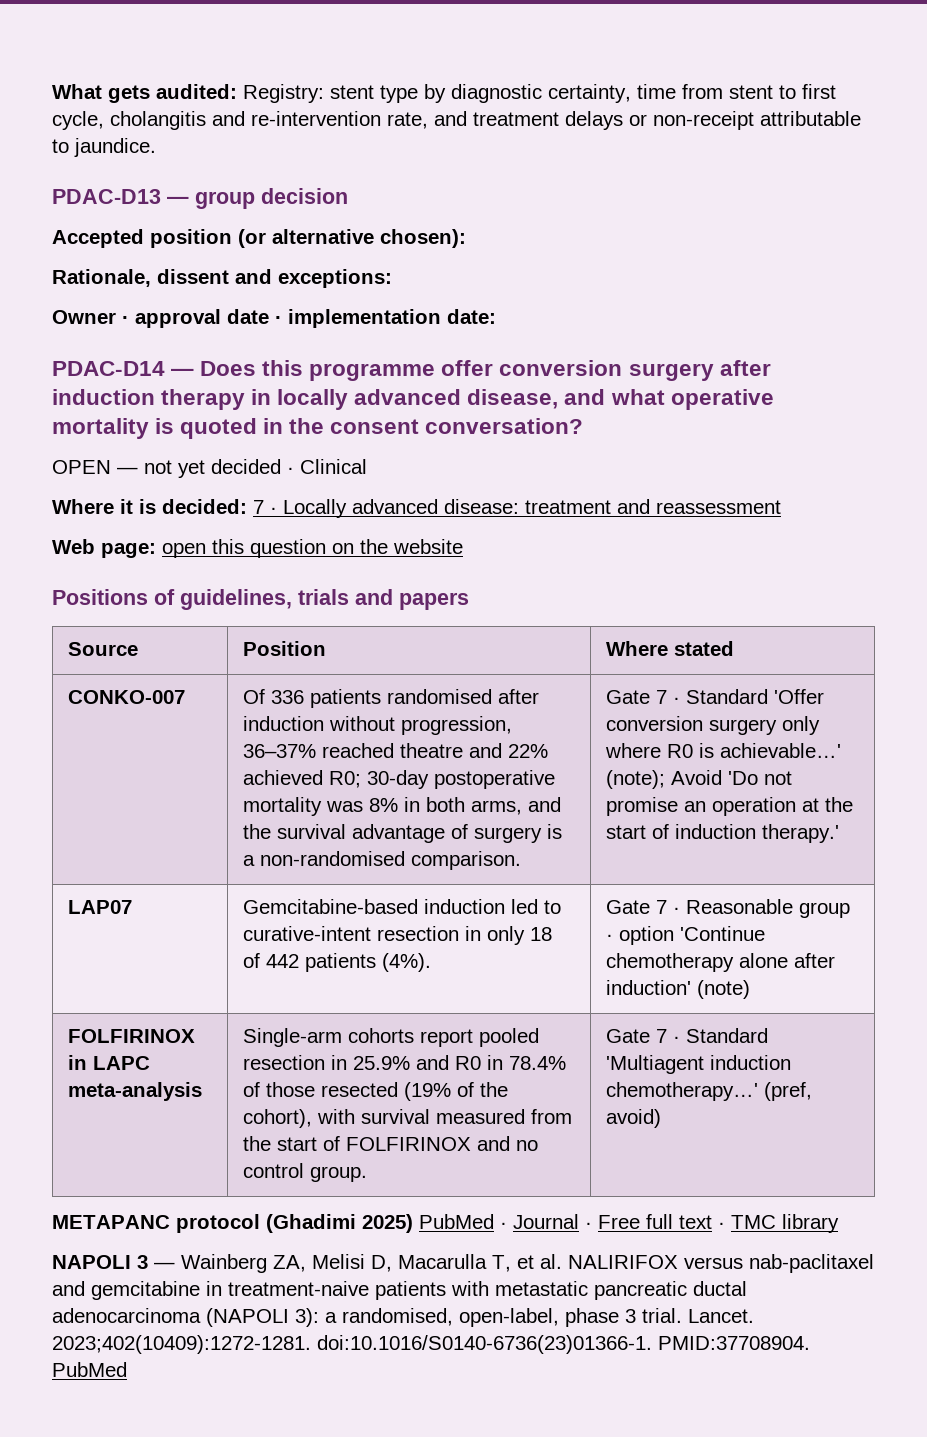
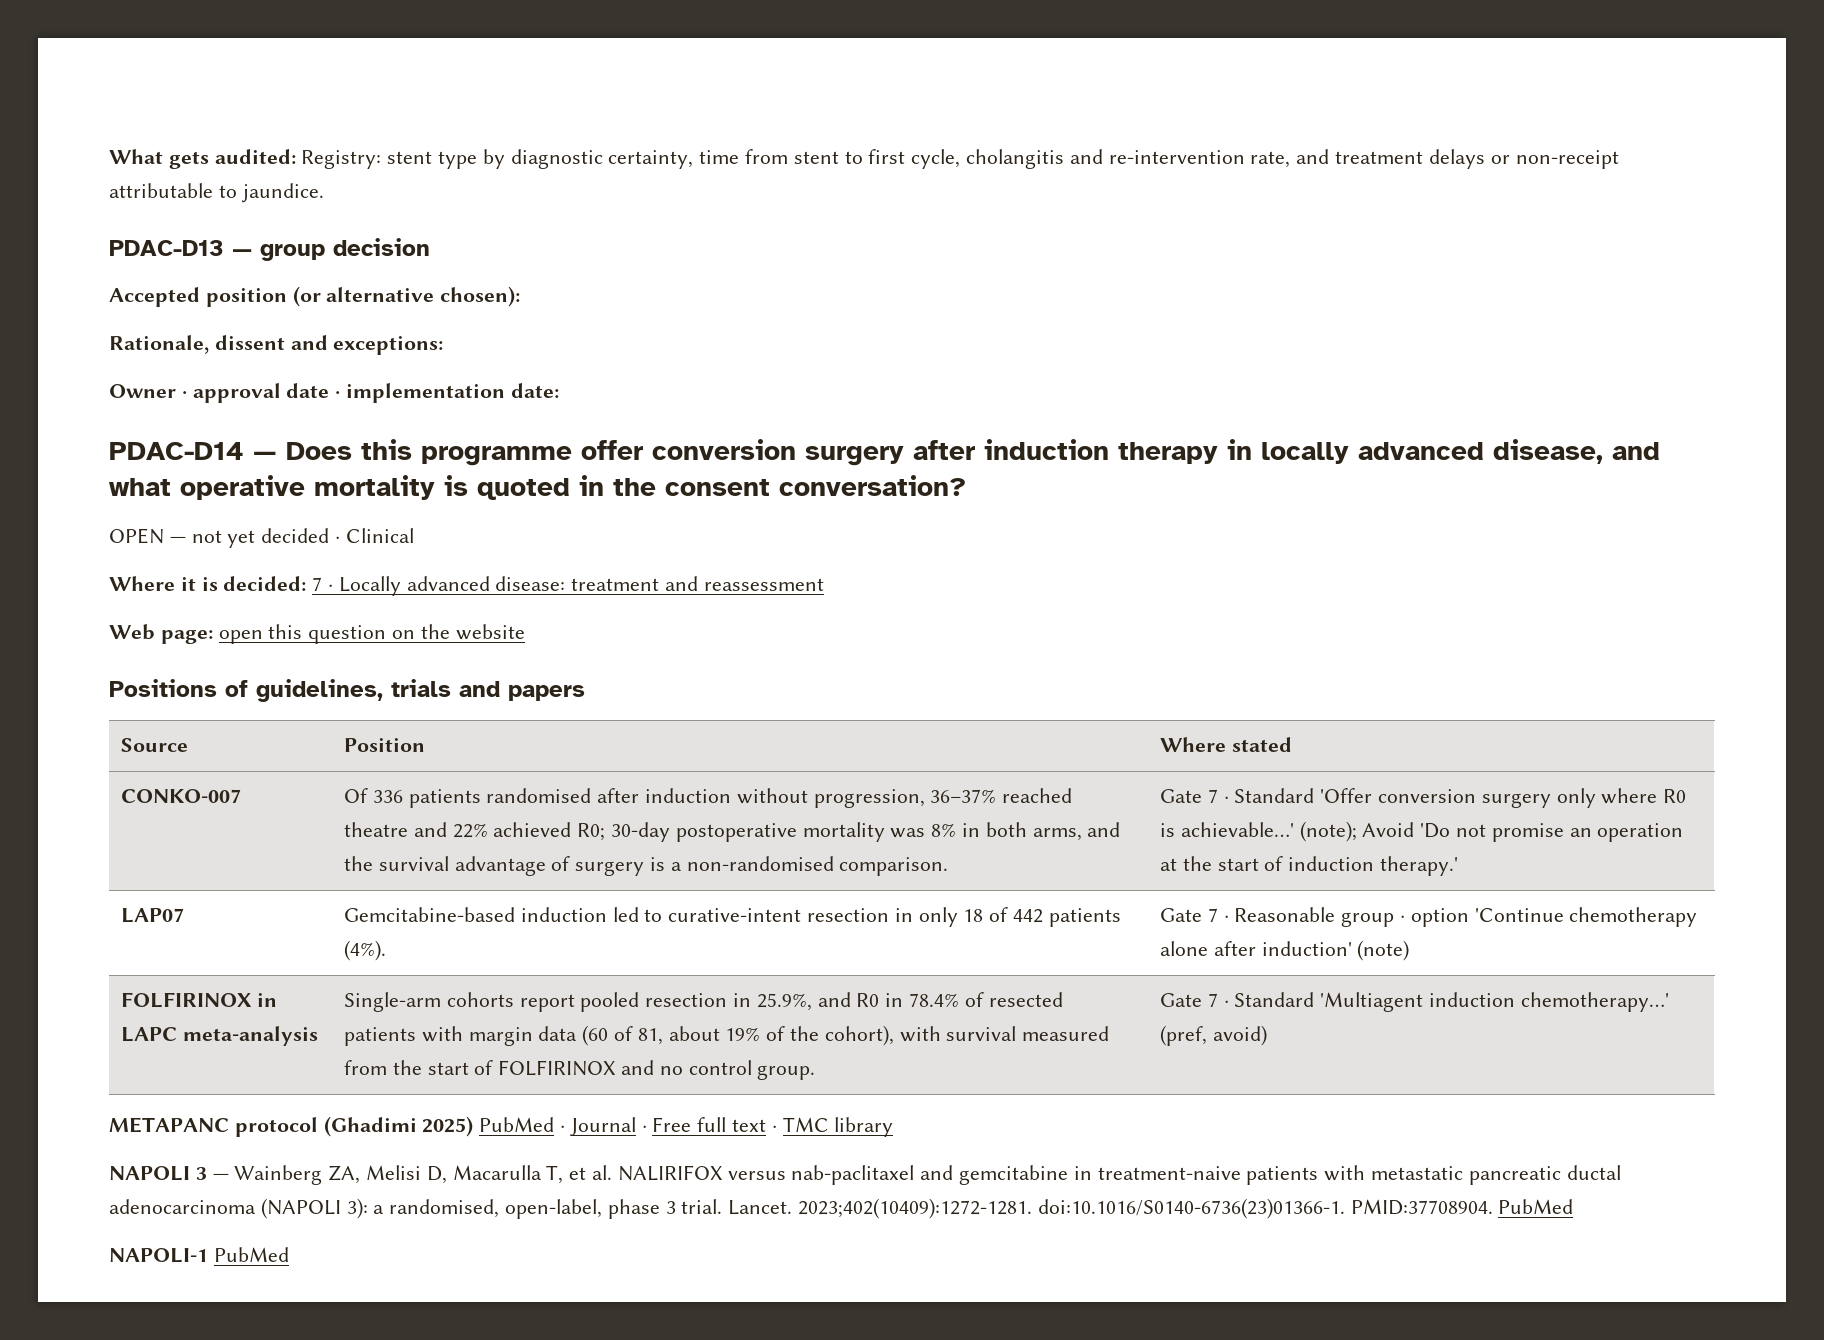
[353,1056,411,1070] 25.9% -> [756,993,812,1011] 25.9%,
[266,1082,452,1101] those resected (19% -> [988,992,1063,1007] [344,1025,761,1046] resected patients with margin data (60 of 81, about 19%
(127, 1369) none -> [109,1247,289,1263] // NAPOLI-1 PubMed

